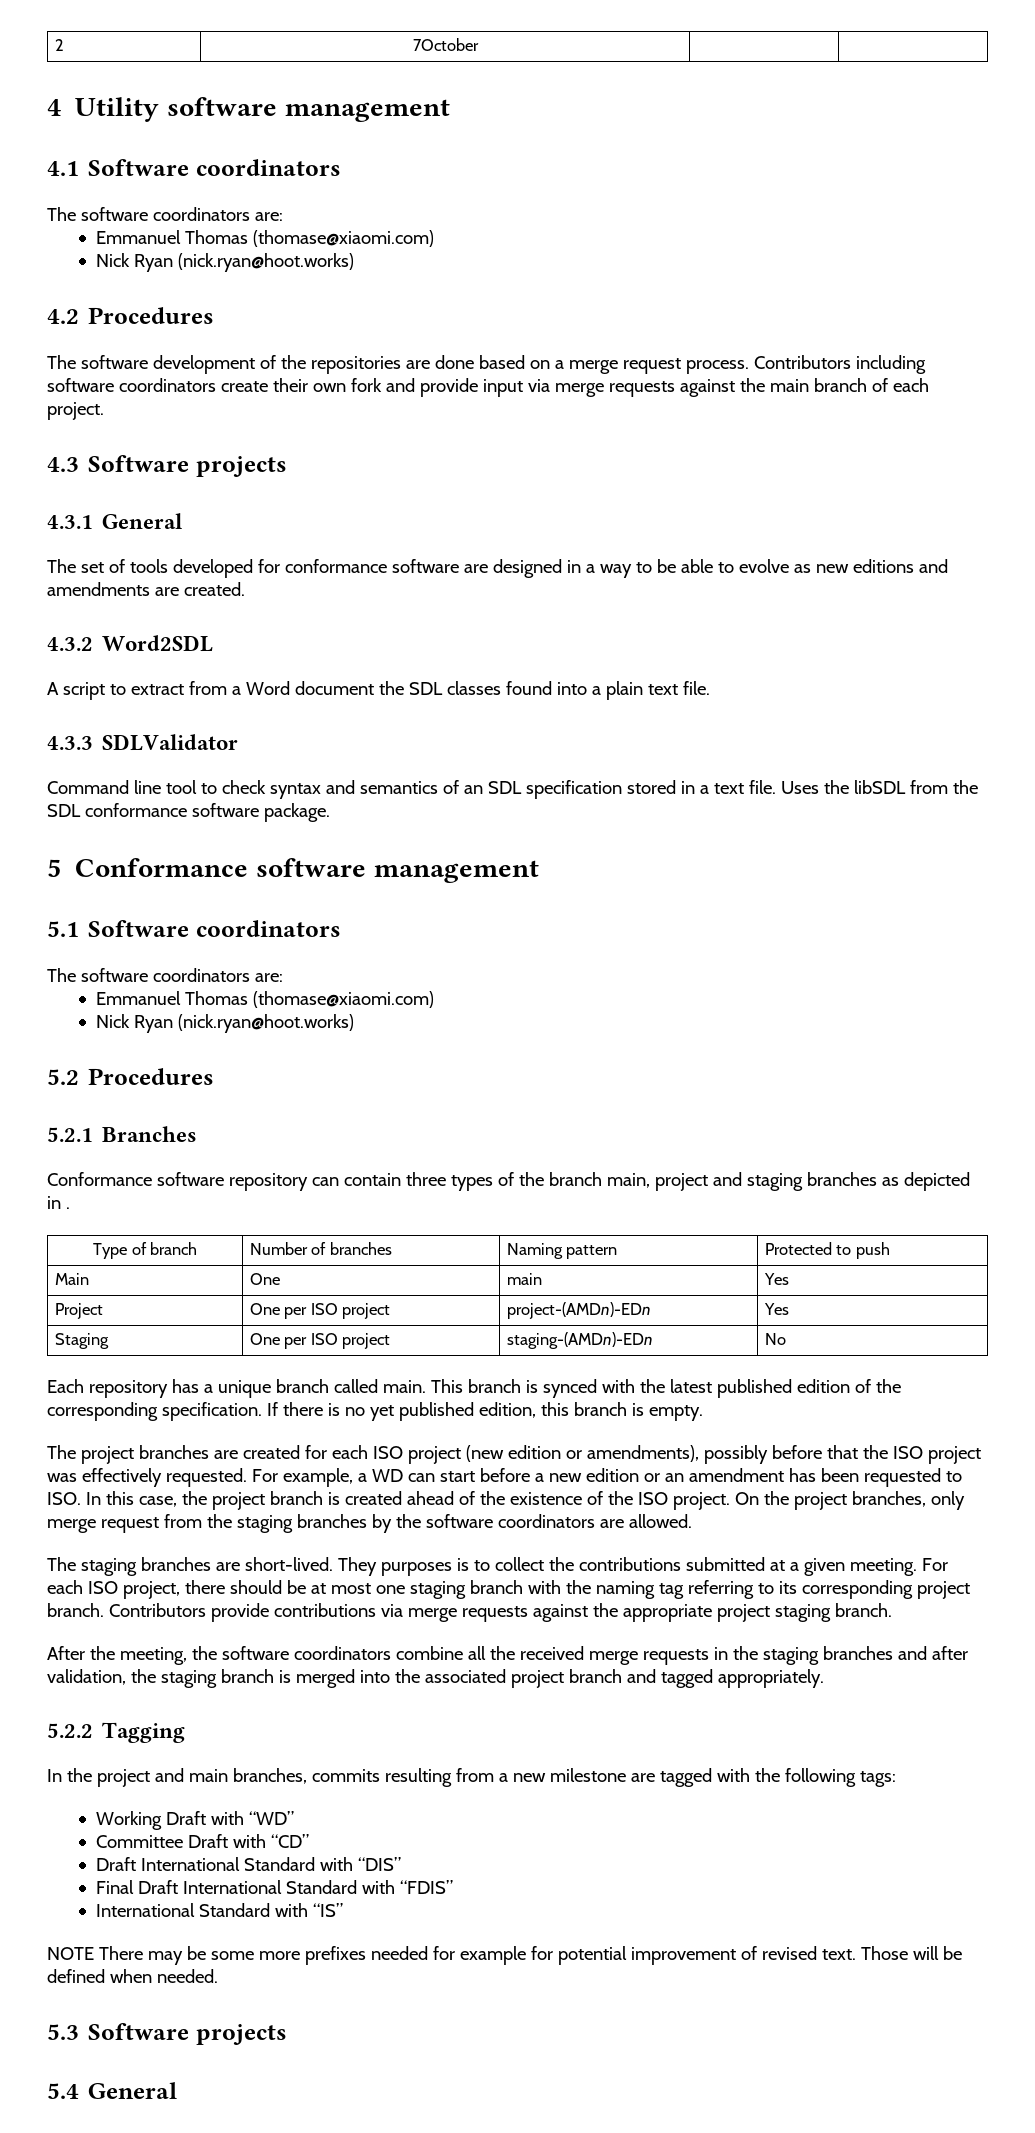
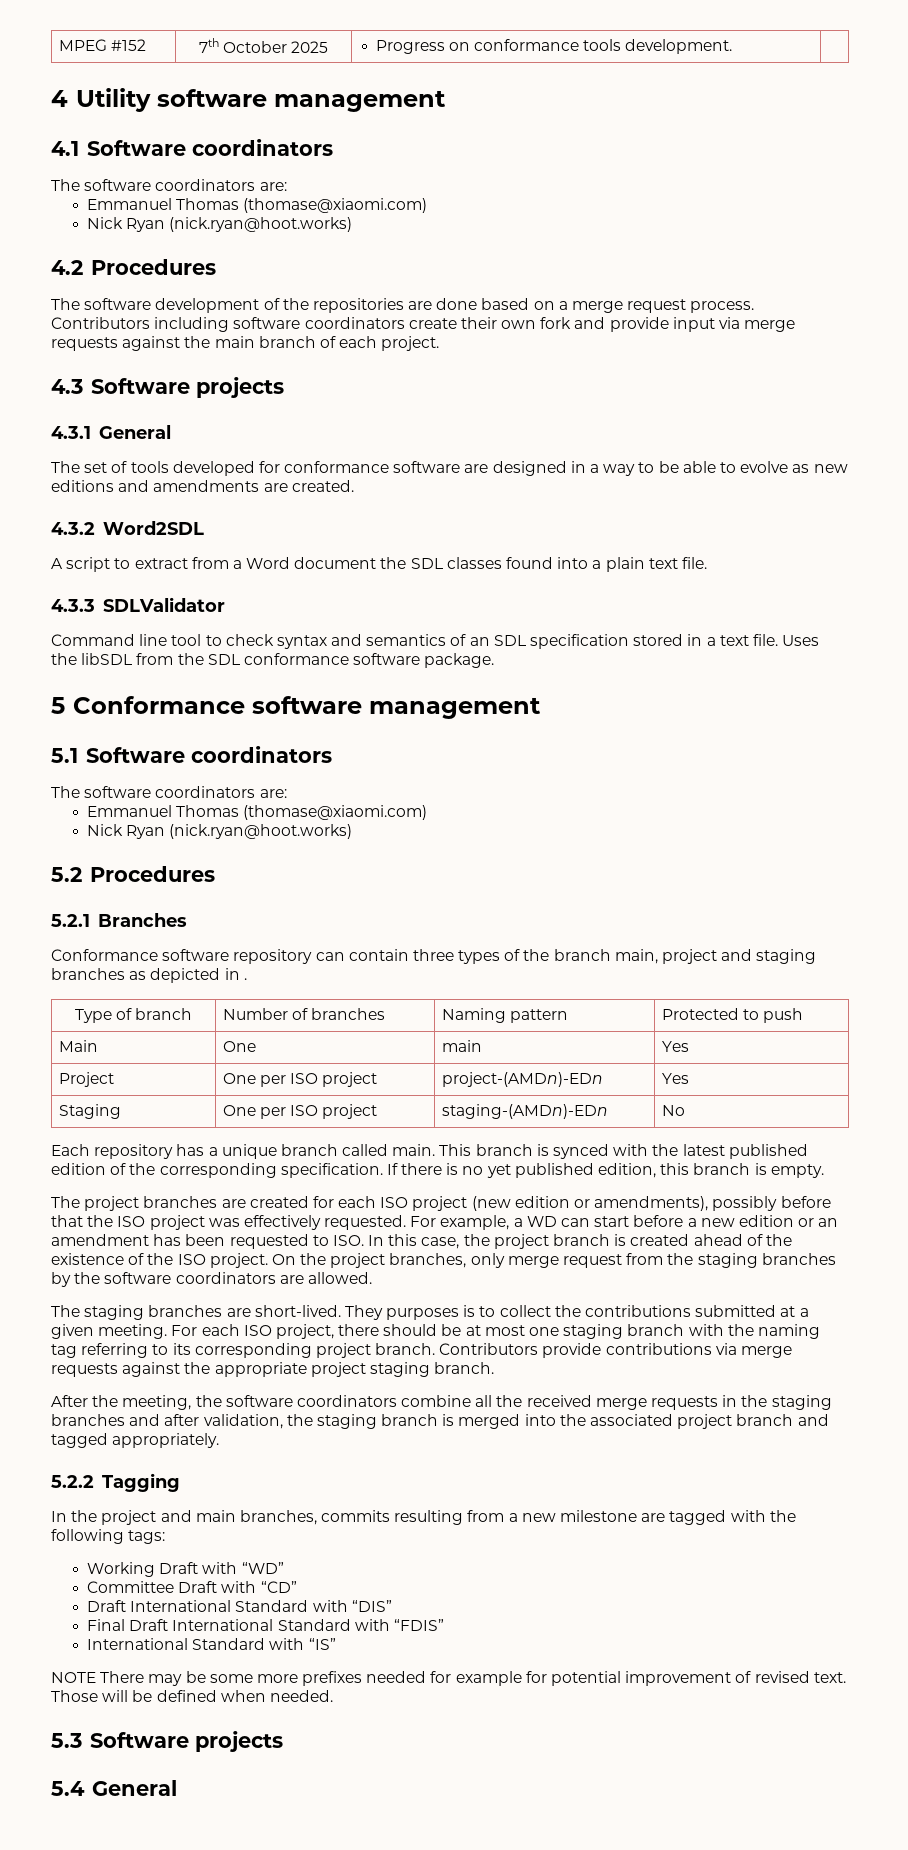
[54,39,64,51] [412,38,479,51] 2 | 7October | -> [58,39,146,51] [198,38,329,53] [375,39,733,54] MPEG #152 | 7th October 2025 | Progress on conformance tools development.

